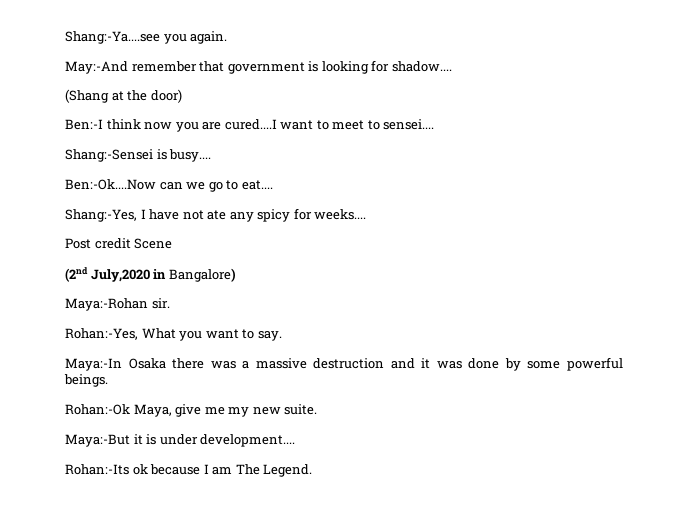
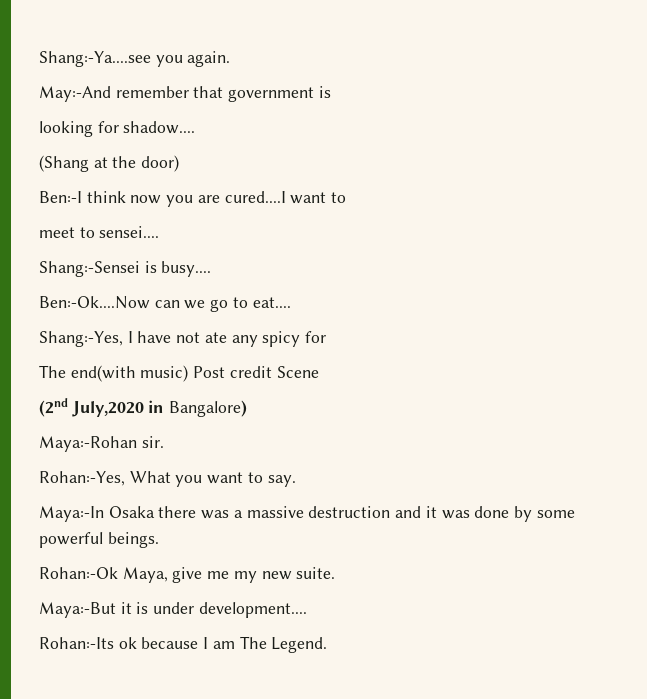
(319, 66) none -> (331, 92) //
(329, 125) none -> (347, 197) //
[314,209,367,220] weeks.... // -> [39,365,189,382] // The end(with music)

